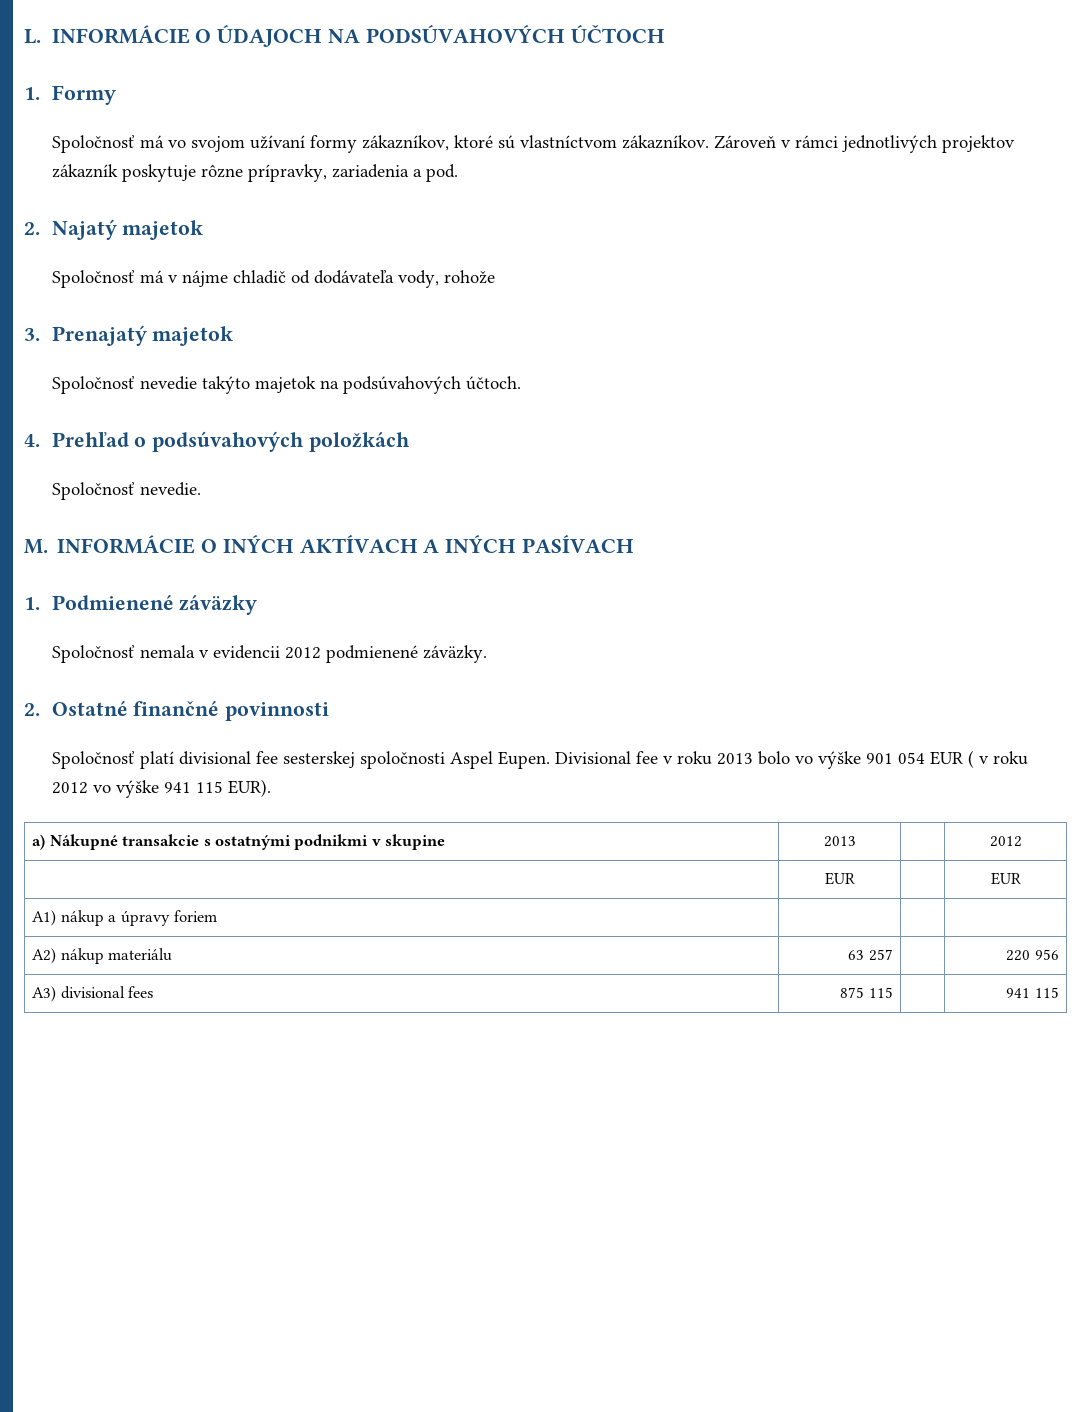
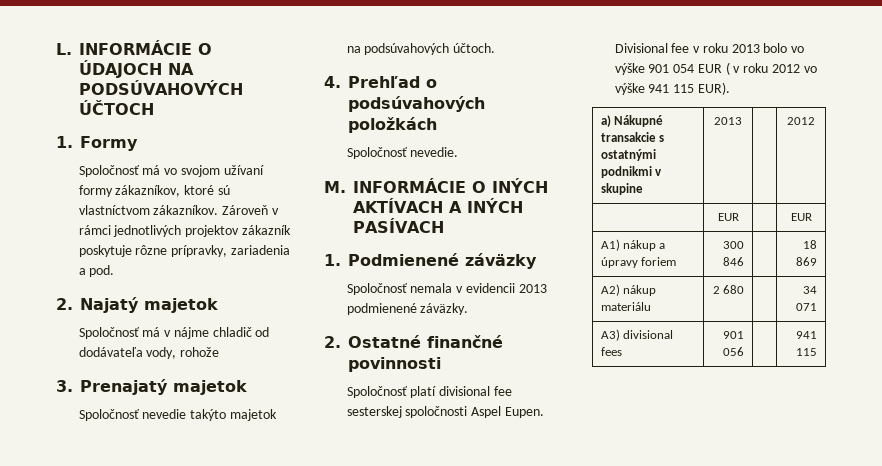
[284,647,321,659] 2012 -> [518,284,547,293] 2013
(218, 916) | | -> [723,241,745,249] [723,257,745,266] [803,240,818,249] [796,257,818,266] 300 846 | | 18 869
[848,949,893,961] [1006,949,1059,961] 63 257 | | 220 956 -> [713,285,745,294] [803,286,818,294] [796,303,818,311] 2 680 | | 34 071
[840,987,893,998] 875 115 -> [723,331,745,339] [723,347,745,356] 901 056

